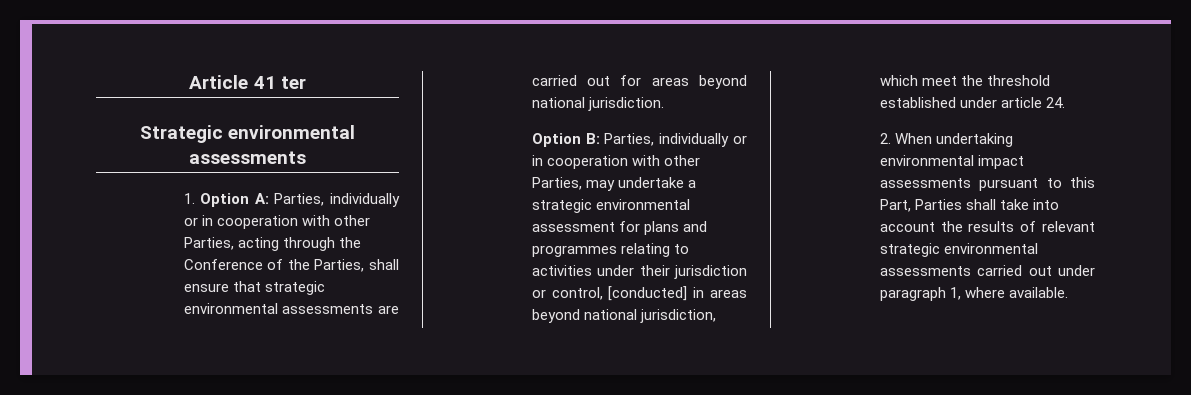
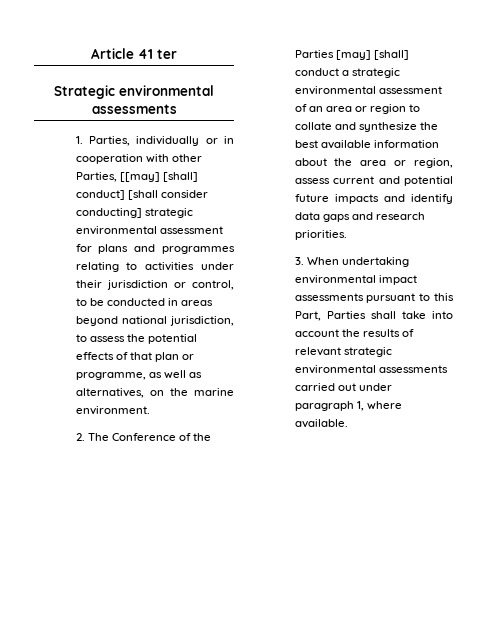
[200,193,401,207] [183,215,370,229] [183,237,361,251] [183,259,400,272] [183,281,325,295] [183,303,399,314] [531,75,747,89] [531,97,664,111] [531,133,747,147] [531,155,700,169] [531,177,696,191] Option A: Parties, individually or in cooperation with other Parties, acting through the Conference of the Parties, shall ensure that strategic environmental assessments are carried out for areas beyond national jurisdiction. // Option B: Parties, individually or in cooperation with other Parties, may undertake a -> [88,136,234,146] [75,154,202,164] [75,172,198,182] [75,190,208,200] [75,208,142,218] Parties, individually or in cooperation with other Parties, [[may] [shall] conduct] [shall consider conducting]
[608,286,688,301] [conducted] -> [75,298,165,306] to be conducted
[879,75,1050,86] [879,97,1065,108] [879,133,891,144] which meet the threshold established under article 24. // 2. -> [75,334,197,344] [75,352,195,362] [75,370,202,380] [75,388,234,398] [75,406,150,415] [75,433,212,441] [294,50,409,60] [294,68,400,78] [294,86,442,95] [294,104,421,114] [294,122,438,132] [294,140,439,149] [294,158,453,168] [294,176,453,186] [294,194,453,204] [294,212,425,222] [294,230,347,240] [294,257,304,265] to assess the potential effects of that plan or programme, as well as alternatives, on the marine environment. // 2. The Conference of the Parties [may] [shall] conduct a strategic environmental assessment of an area or region to collate and synthesize the best available information about the area or region, assess current and potential future impacts and identify data gaps and research priorities. // 3.

